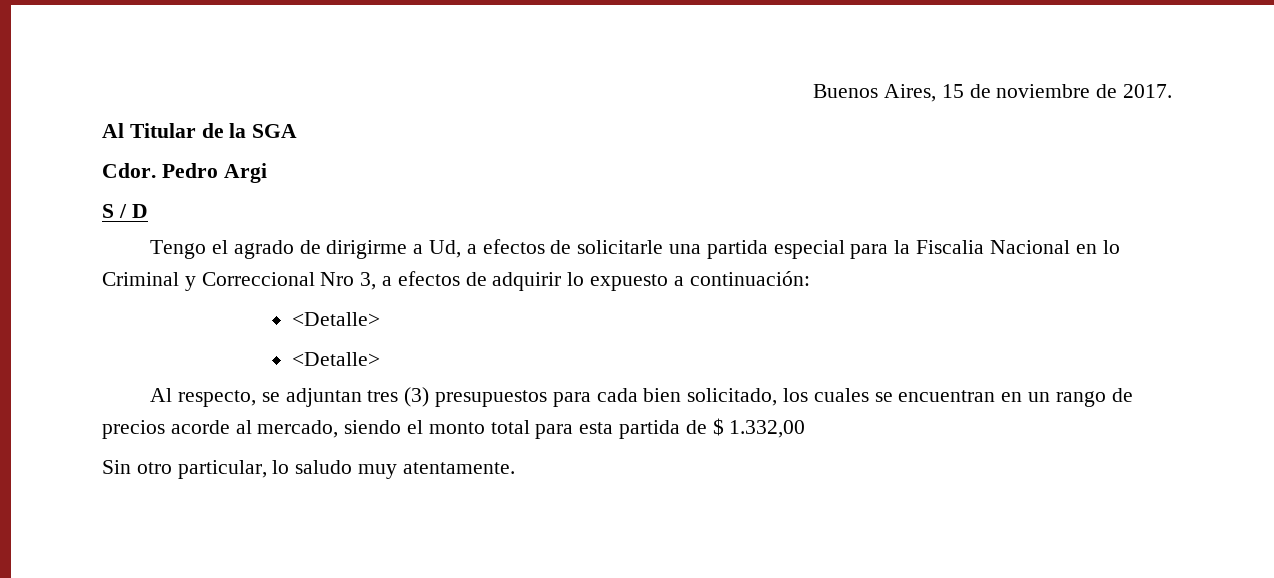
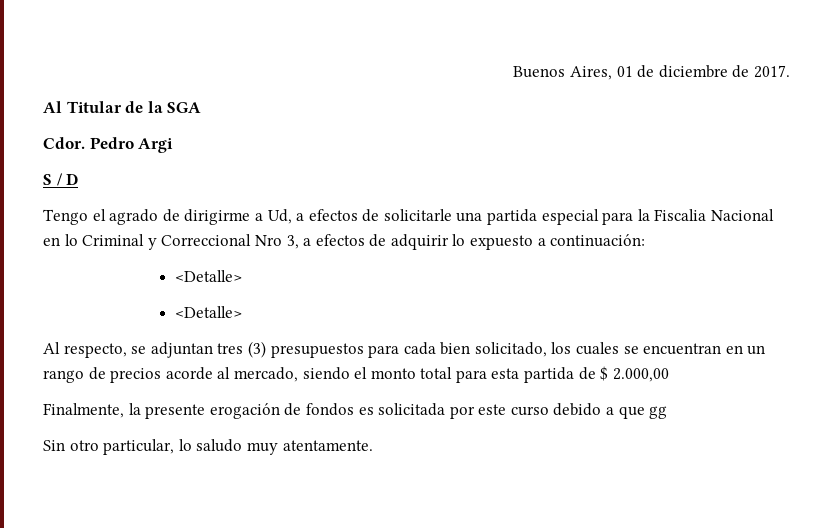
[941,84,1091,98] 15 de noviembre -> [616,65,728,78] 01 de diciembre
[729,420,806,438] 1.332,00 -> [612,368,669,382] [43,403,668,419] 2.000,00 // Finalmente, la presente erogación de fondos es solicitada por este curso debido a que gg

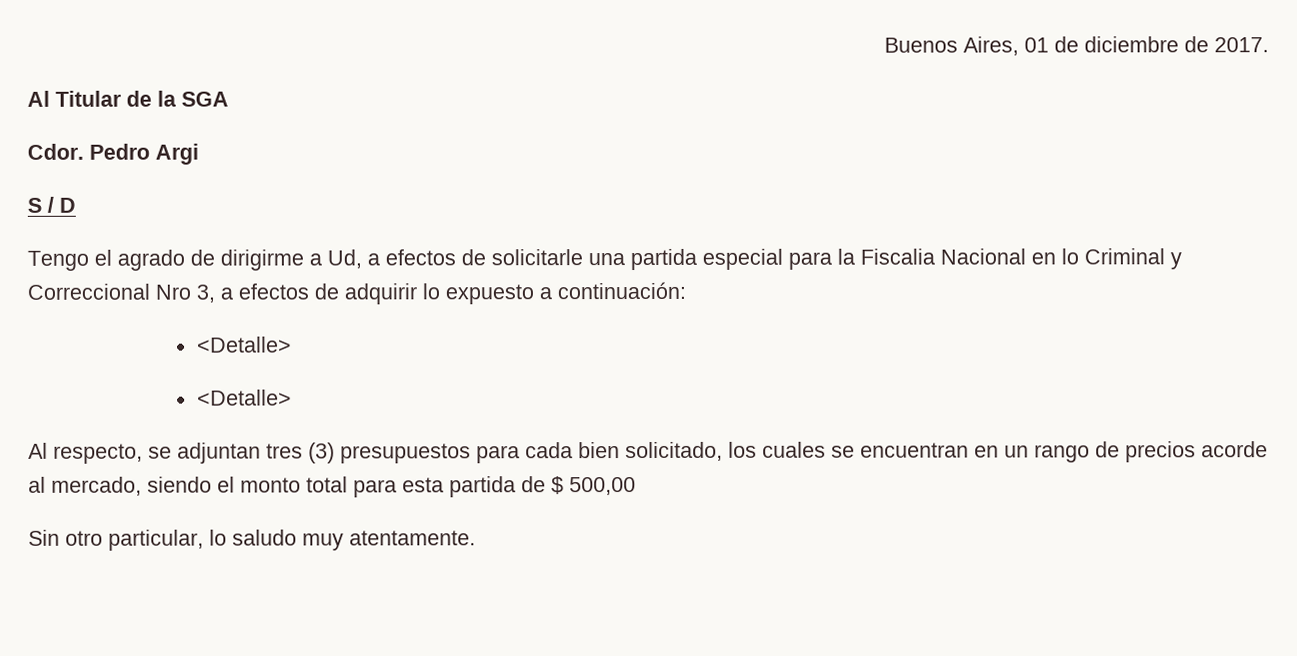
[612,368,669,382] [43,403,668,419] 2.000,00 // Finalmente, la presente erogación de fondos es solicitada por este curso debido a que gg -> [569,477,636,496] 500,00

